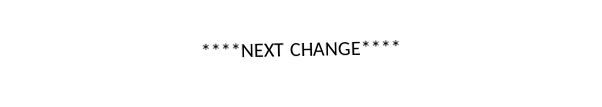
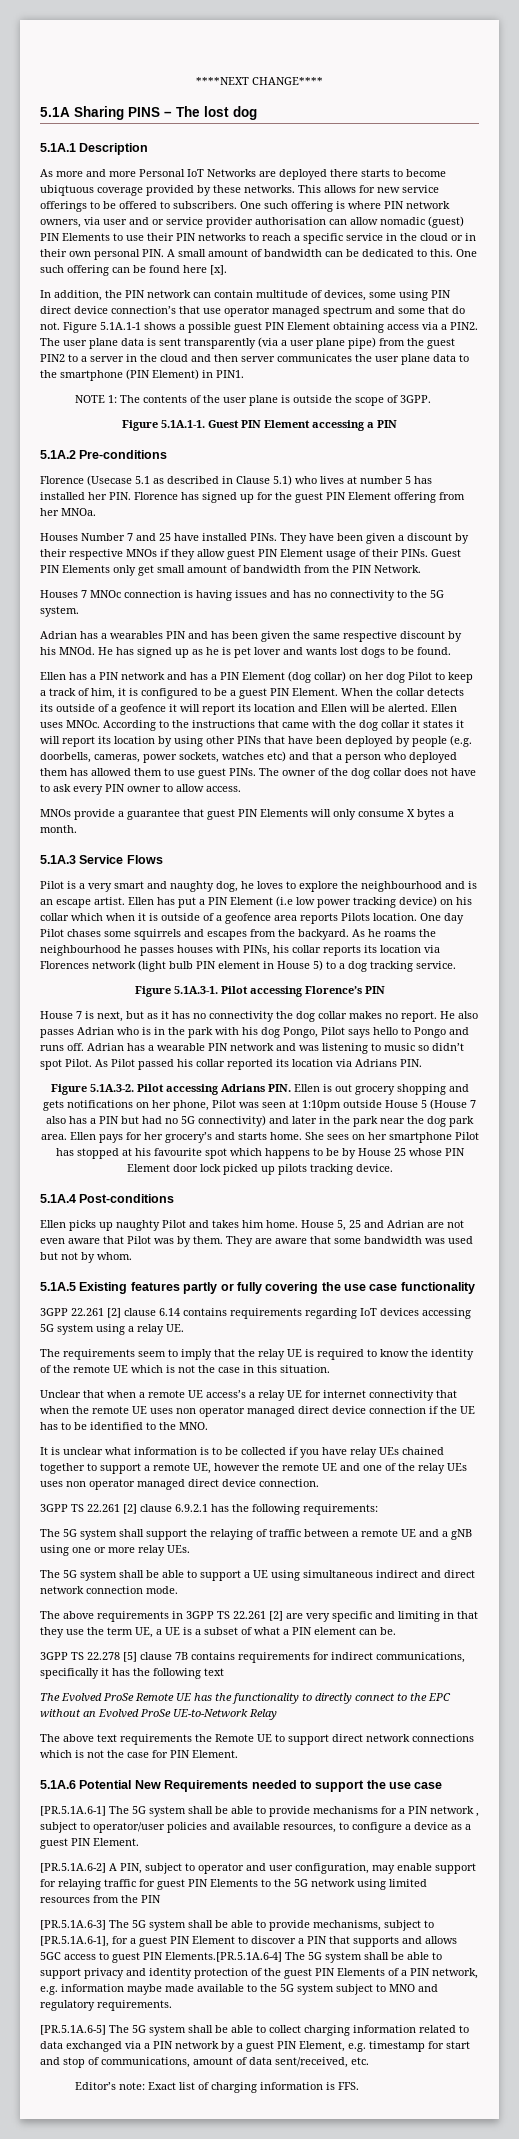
(402, 48) none -> [40,106,257,120] [40,143,149,155] [40,169,446,180] [40,185,439,196] [40,201,450,212] [40,216,464,228] [40,233,476,244] [40,249,477,260] [40,265,227,276] [40,290,451,301] [40,306,465,317] [40,322,478,333] [40,337,455,349] [40,354,469,365] [40,369,244,381] [75,395,432,406] [122,420,397,431] [40,450,168,459] [40,475,432,486] [40,492,465,503] [40,508,96,516] [40,533,469,544] [40,549,461,560] [40,565,421,576] [40,590,444,601] [40,606,79,617] [40,631,462,642] [40,647,451,658] [40,671,473,683] [40,688,464,699] [40,704,457,715] [40,720,464,731] [40,735,472,747] [40,751,457,763] [40,768,476,779] [40,784,241,795] [40,809,454,820] [40,825,77,833] [40,855,163,864] [40,881,477,892] [40,896,472,908] [40,913,464,924] [40,929,436,940] [40,945,440,956] [40,960,456,972] [134,986,385,997] [40,1011,478,1022] [40,1027,469,1038] [40,1043,464,1054] [40,1059,422,1070] [50,1084,469,1095] [43,1099,476,1111] [46,1115,474,1127] [40,1132,479,1143] [55,1148,465,1159] [126,1164,393,1175] [40,1194,175,1203] [40,1220,464,1231] [40,1236,473,1247] [40,1252,132,1263] [40,1282,475,1294] [40,1308,471,1319] [40,1324,184,1335] [40,1349,474,1360] [40,1365,330,1373] [40,1390,457,1401] [40,1406,475,1417] [40,1422,208,1430] [40,1447,444,1458] [40,1463,467,1474] [40,1479,319,1490] [40,1504,378,1515] [40,1529,472,1540] [40,1545,190,1556] [40,1570,475,1581] [40,1586,178,1594] [40,1611,478,1622] [40,1627,396,1638] [40,1652,465,1663] [40,1668,224,1679] [40,1693,451,1704] [40,1709,277,1720] [40,1734,474,1745] [40,1750,238,1758] [40,1780,443,1792] [40,1806,479,1817] [40,1822,471,1833] [40,1838,139,1849] [40,1863,476,1874] [40,1879,427,1890] [40,1895,161,1903] [40,1920,434,1931] [40,1936,457,1947] [40,1952,442,1963] [40,1968,478,1979] [40,1984,438,1995] [40,2000,172,2011] [40,2025,469,2036] [40,2041,470,2052] [40,2057,369,2068] [75,2082,360,2093] // 5.1A Sharing PINS – The lost dog // 5.1A.1 Description // As more and more Personal IoT Networks are deployed there starts to become ubiqtuous coverage provided by these networks. This allows for new service offerings to be offered to subscribers. One such offering is where PIN network owners, via user and or service provider authorisation can allow nomadic (guest) PIN Elements to use their PIN networks to reach a specific service in the cloud or in their own personal PIN. A small amount of bandwidth can be dedicated to this. One such offering can be found here [x]. // In addition, the PIN network can contain multitude of devices, some using PIN direct device connection’s that use operator managed spectrum and some that do not. Figure 5.1A.1-1 shows a possible guest PIN Element obtaining access via a PIN2. The user plane data is sent transparently (via a user plane pipe) from the guest PIN2 to a server in the cloud and then server communicates the user plane data to the smartphone (PIN Element) in PIN1. // NOTE 1: The contents of the user plane is outside the scope of 3GPP. // Figure 5.1A.1-1. Guest PIN Element accessing a PIN // 5.1A.2 Pre-conditions // Florence (Usecase 5.1 as described in Clause 5.1) who lives at number 5 has installed her PIN. Florence has signed up for the guest PIN Element offering from her MNOa. // Houses Number 7 and 25 have installed PINs. They have been given a discount by their respective MNOs if they allow guest PIN Element usage of their PINs. Guest PIN Elements only get small amount of bandwidth from the PIN Network. // Houses 7 MNOc connection is having issues and has no connectivity to the 5G system. // Adrian has a wearables PIN and has been given the same respective discount by his MNOd. He has signed up as he is pet lover and wants lost dogs to be found. // Ellen has a PIN network and has a PIN Element (dog collar) on her dog Pilot to keep a track of him, it is configured to be a guest PIN Element. When the collar detects its outside of a geofence it will report its location and Ellen will be alerted. Ellen uses MNOc. According to the instructions that came with the dog collar it states it will report its location by using other PINs that have been deployed by people (e.g. doorbells, cameras, power sockets, watches etc) and that a person who deployed them has allowed them to use guest PINs. The owner of the dog collar does not have to ask every PIN owner to allow access. // MNOs provide a guarantee that guest PIN Elements will only consume X bytes a month. // 5.1A.3 Service Flows // Pilot is a very smart and naughty dog, he loves to explore the neighbourhood and is an escape artist. Ellen has put a PIN Element (i.e low power tracking device) on his collar which when it is outside of a geofence area reports Pilots location. One day Pilot chases some squirrels and escapes from the backyard. As he roams the neighbourhood he passes houses with PINs, his collar reports its location via Florences network (light bulb PIN element in House 5) to a dog tracking service. // Figure 5.1A.3-1. Pilot accessing Florence’s PIN // House 7 is next, but as it has no connectivity the dog collar makes no report. He also passes Adrian who is in the park with his dog Pongo, Pilot says hello to Pongo and runs off. Adrian has a wearable PIN network and was listening to music so didn’t spot Pilot. As Pilot passed his collar reported its location via Adrians PIN. // Figure 5.1A.3-2. Pilot accessing Adrians PIN. Ellen is out grocery shopping and gets notifications on her phone, Pilot was seen at 1:10pm outside House 5 (House 7 also has a PIN but had no 5G connectivity) and later in the park near the dog park area. Ellen pays for her grocery’s and starts home. She sees on her smartphone Pilot has stopped at his favourite spot which happens to be by House 25 whose PIN Element door lock picked up pilots tracking device. // 5.1A.4 Post-conditions // Ellen picks up naughty Pilot and takes him home. House 5, 25 and Adrian are not even aware that Pilot was by them. They are aware that some bandwidth was used but not by whom. // 5.1A.5 Existing features partly or fully covering the use case functionality // 3GPP 22.261 [2] clause 6.14 contains requirements regarding IoT devices accessing 5G system using a relay UE. // The requirements seem to imply that the relay UE is required to know the identity of the remote UE which is not the case in this situation. // Unclear that when a remote UE access’s a relay UE for internet connectivity that when the remote UE uses non operator managed direct device connection if the UE has to be identified to the MNO. // It is unclear what information is to be collected if you have relay UEs chained together to support a remote UE, however the remote UE and one of the relay UEs uses non operator managed direct device connection. // 3GPP TS 22.261 [2] clause 6.9.2.1 has the following requirements: // The 5G system shall support the relaying of traffic between a remote UE and a gNB using one or more relay UEs. // The 5G system shall be able to support a UE using simultaneous indirect and direct network connection mode. // The above requirements in 3GPP TS 22.261 [2] are very specific and limiting in that they use the term UE, a UE is a subset of what a PIN element can be. // 3GPP TS 22.278 [5] clause 7B contains requirements for indirect communications, specifically it has the following text // The Evolved ProSe Remote UE has the functionality to directly connect to the EPC without an Evolved ProSe UE-to-Network Relay // The above text requirements the Remote UE to support direct network connections which is not the case for PIN Element. // 5.1A.6 Potential New Requirements needed to support the use case // [PR.5.1A.6-1] The 5G system shall be able to provide mechanisms for a PIN network , subject to operator/user policies and available resources, to configure a device as a guest PIN Element. // [PR.5.1A.6-2] A PIN, subject to operator and user configuration, may enable support for relaying traffic for guest PIN Elements to the 5G network using limited resources from the PIN // [PR.5.1A.6-3] The 5G system shall be able to provide mechanisms, subject to [PR.5.1A.6-1], for a guest PIN Element to discover a PIN that supports and allows 5GC access to guest PIN Elements.[PR.5.1A.6-4] The 5G system shall be able to support privacy and identity protection of the guest PIN Elements of a PIN network, e.g. information maybe made available to the 5G system subject to MNO and regulatory requirements. // [PR.5.1A.6-5] The 5G system shall be able to collect charging information related to data exchanged via a PIN network by a guest PIN Element, e.g. timestamp for start and stop of communications, amount of data sent/received, etc. // Editor’s note: Exact list of charging information is FFS.

